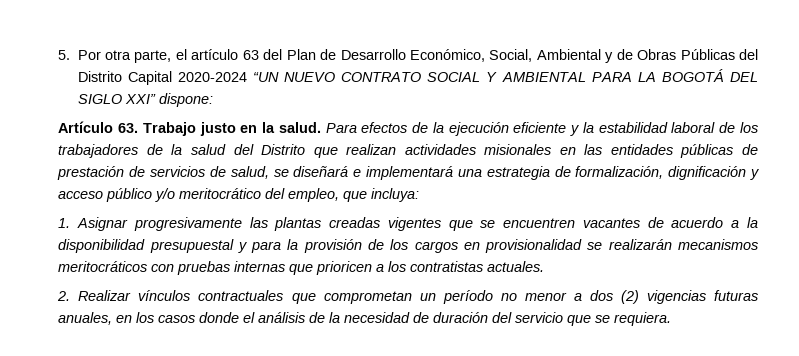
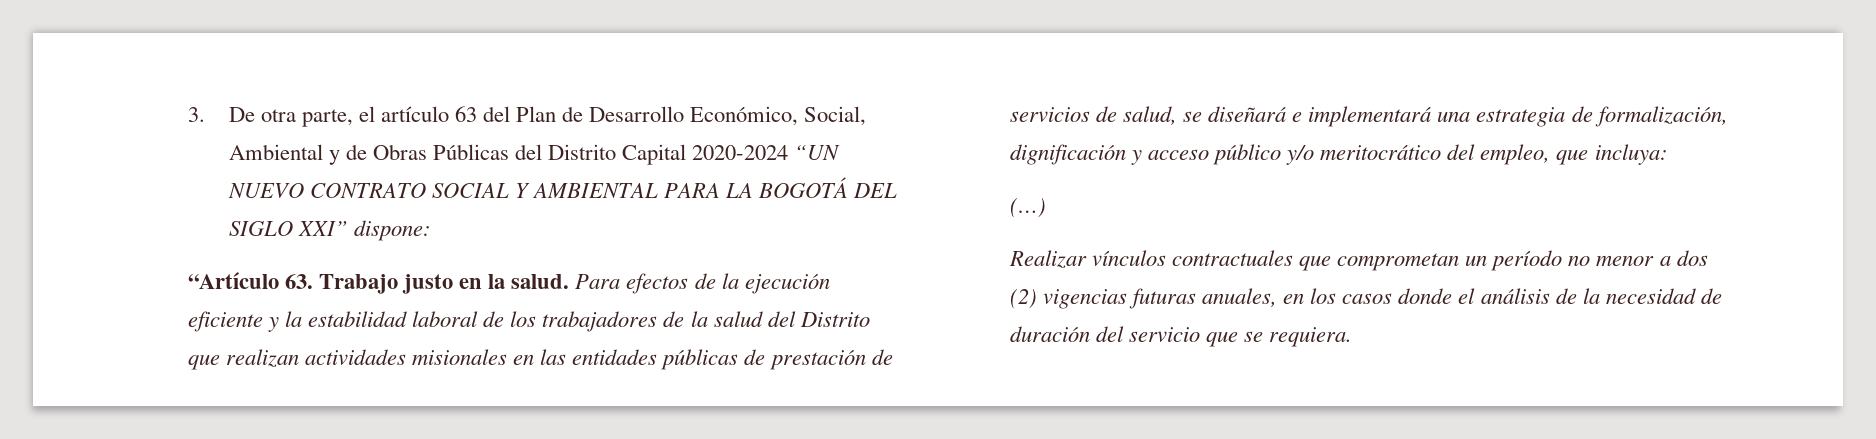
[58,50,101,60] 5. Por -> [187,107,255,122] 3. De
[58,121,114,133] Artículo -> [187,272,279,289] “Artículo
[58,217,758,231] [58,239,758,253] [58,261,545,275] [57,291,71,301] 1. Asignar progresivamente las plantas creadas vigentes que se encuentren vacantes de acuerdo a la disponibilidad presupuestal y para la provisión de los cargos en provisionalidad se realizarán mecanismos meritocráticos con pruebas internas que prioricen a los contratistas actuales. // 2. -> [1009,198,1046,218] (…) //

